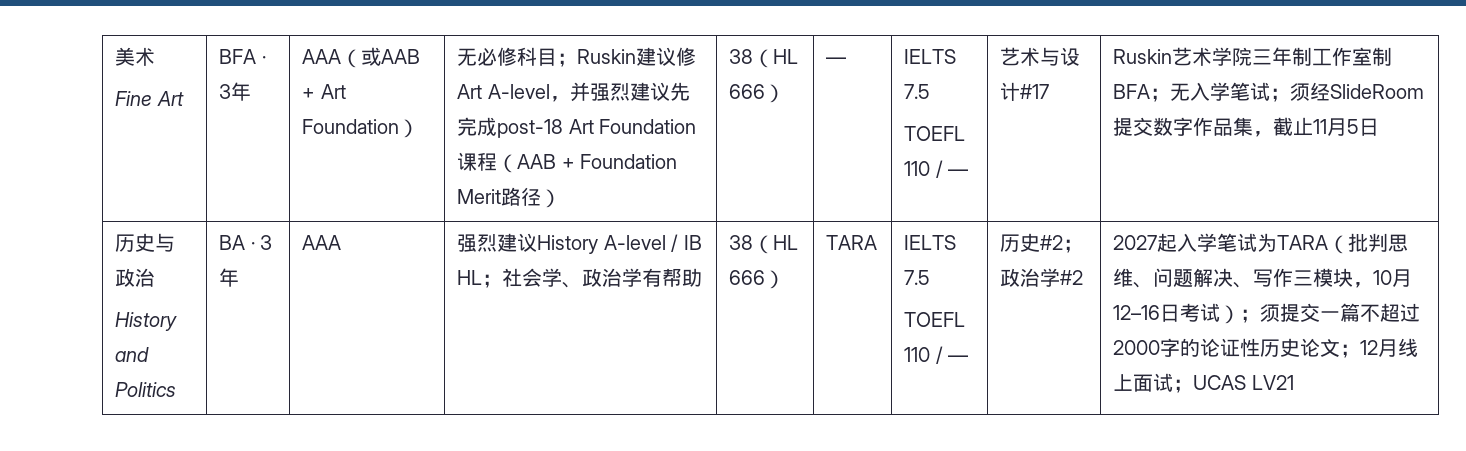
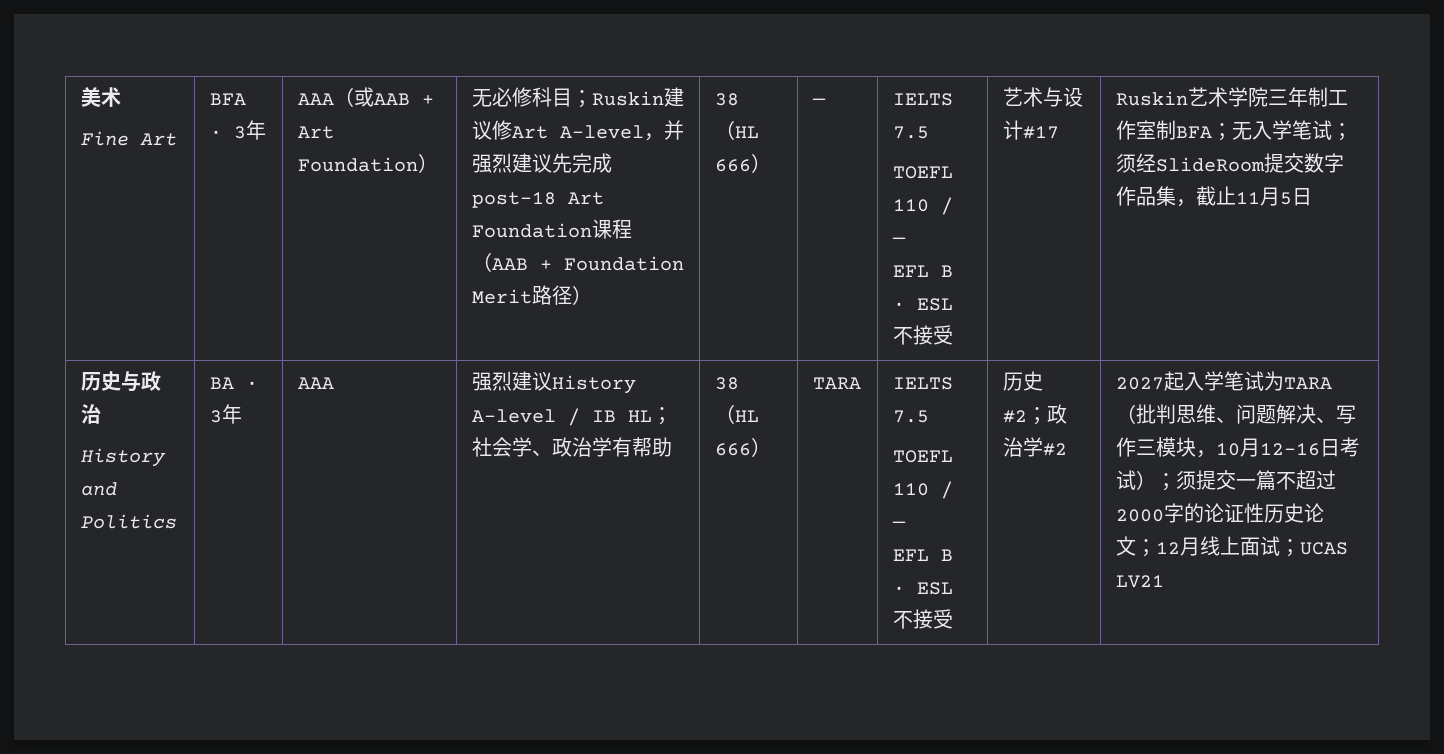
(969, 172) none -> [892,265,953,277] [892,298,953,311] [892,325,953,345] // EFL B · ESL不接受
(969, 358) none -> [892,549,953,561] [892,582,953,595] [892,609,953,629] // EFL B · ESL不接受

